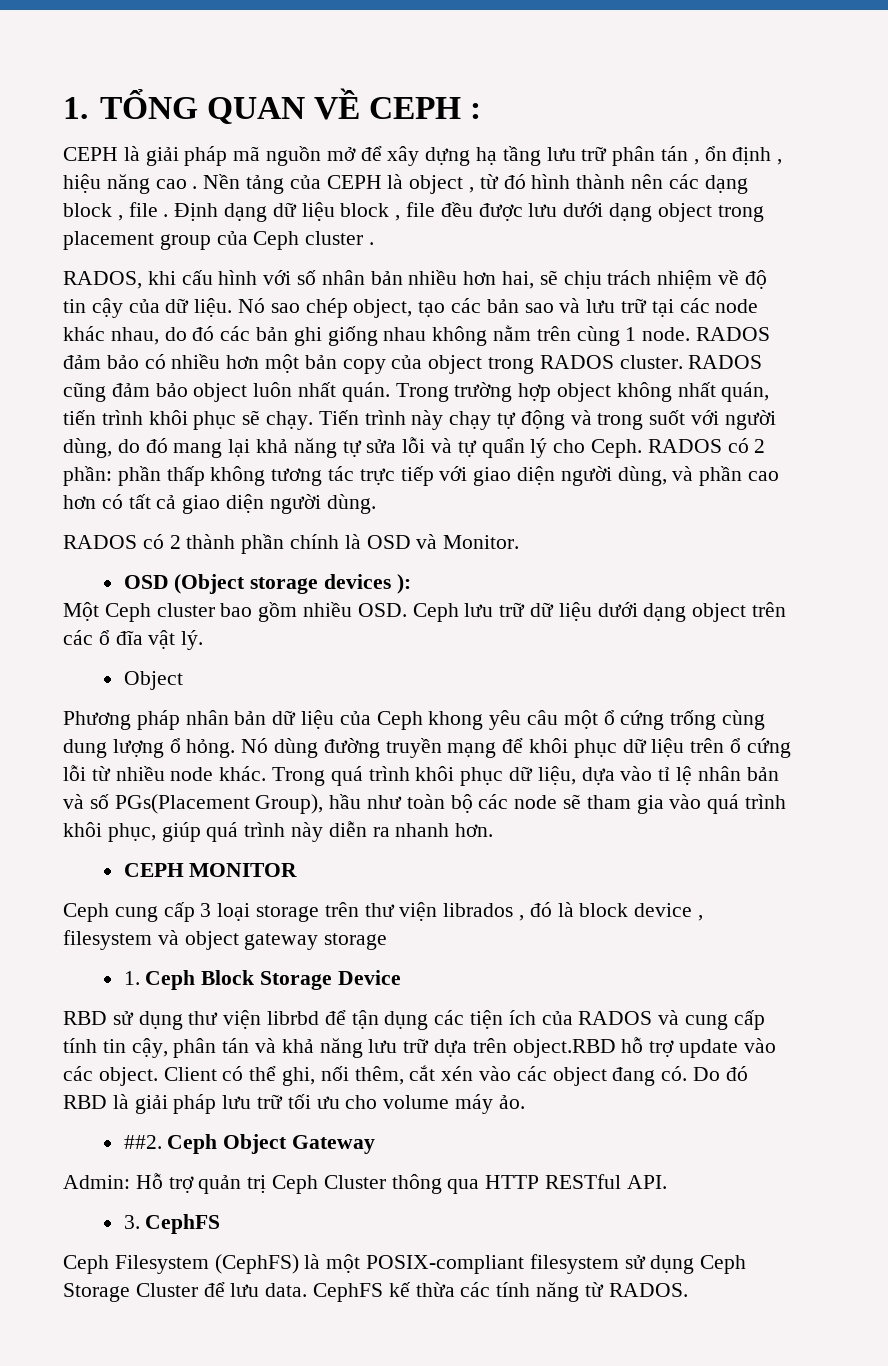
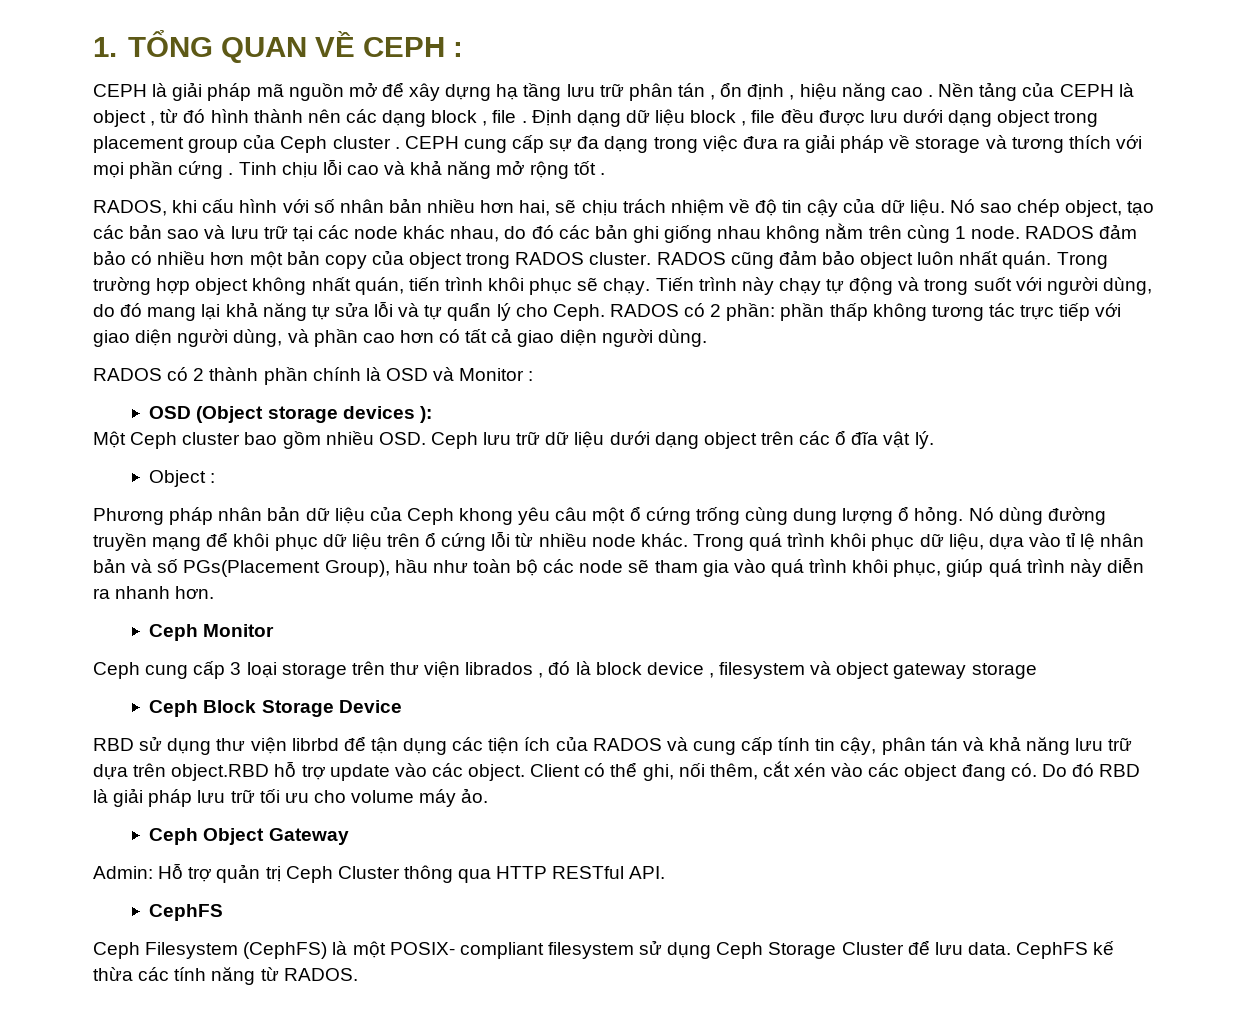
(375, 243) none -> [404,134,1142,153] [93,159,605,179] CEPH cung cấp sự đa dạng trong việc đưa ra giải pháp về storage và tương thích với mọi phần cứng . Tinh chịu lỗi cao và khả năng mở rộng tốt .
[443,535,520,549] Monitor. -> [459,368,534,381] Monitor :
(183, 680) none -> [210,473,216,483] :
[123,863,298,877] CEPH MONITOR -> [149,624,275,641] Ceph Monitor
[123,971,140,985] 1. -> (1037, 671) none
[123,1135,162,1149] ##2. -> (489, 795) none
[123,1215,140,1229] 3. -> (666, 872) none
[366,1255,525,1274] POSIX-compliant -> [389,942,544,959] POSIX- compliant

